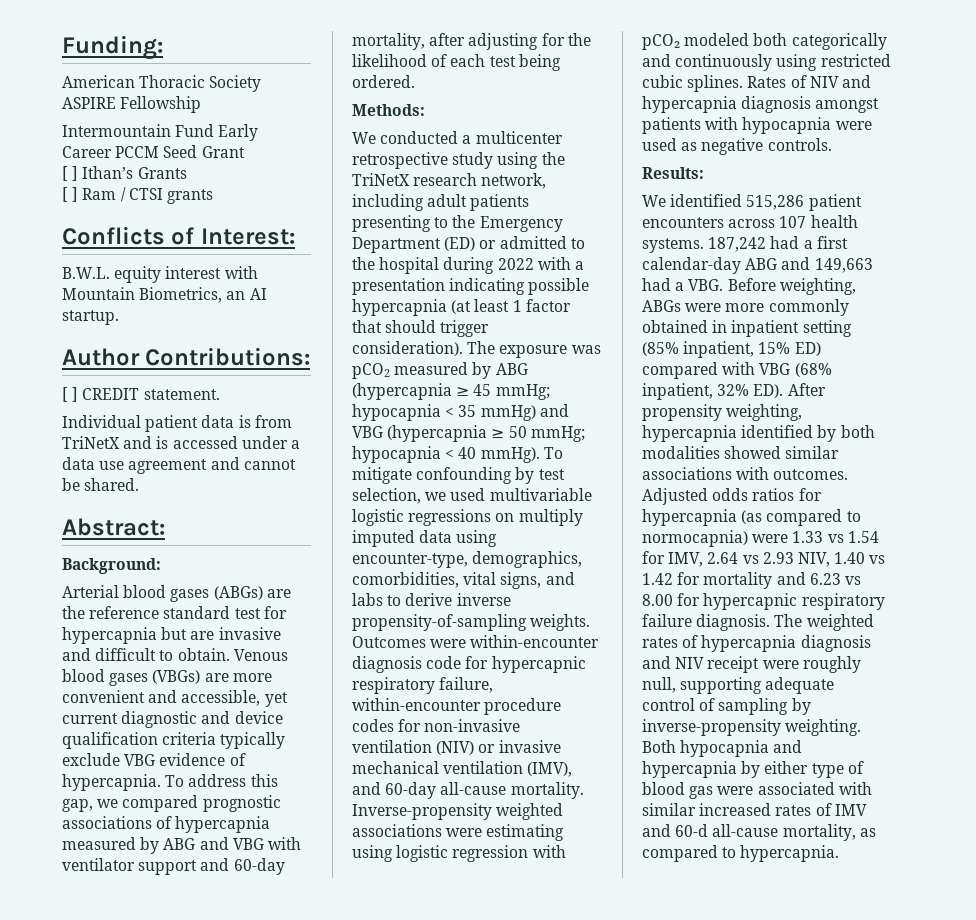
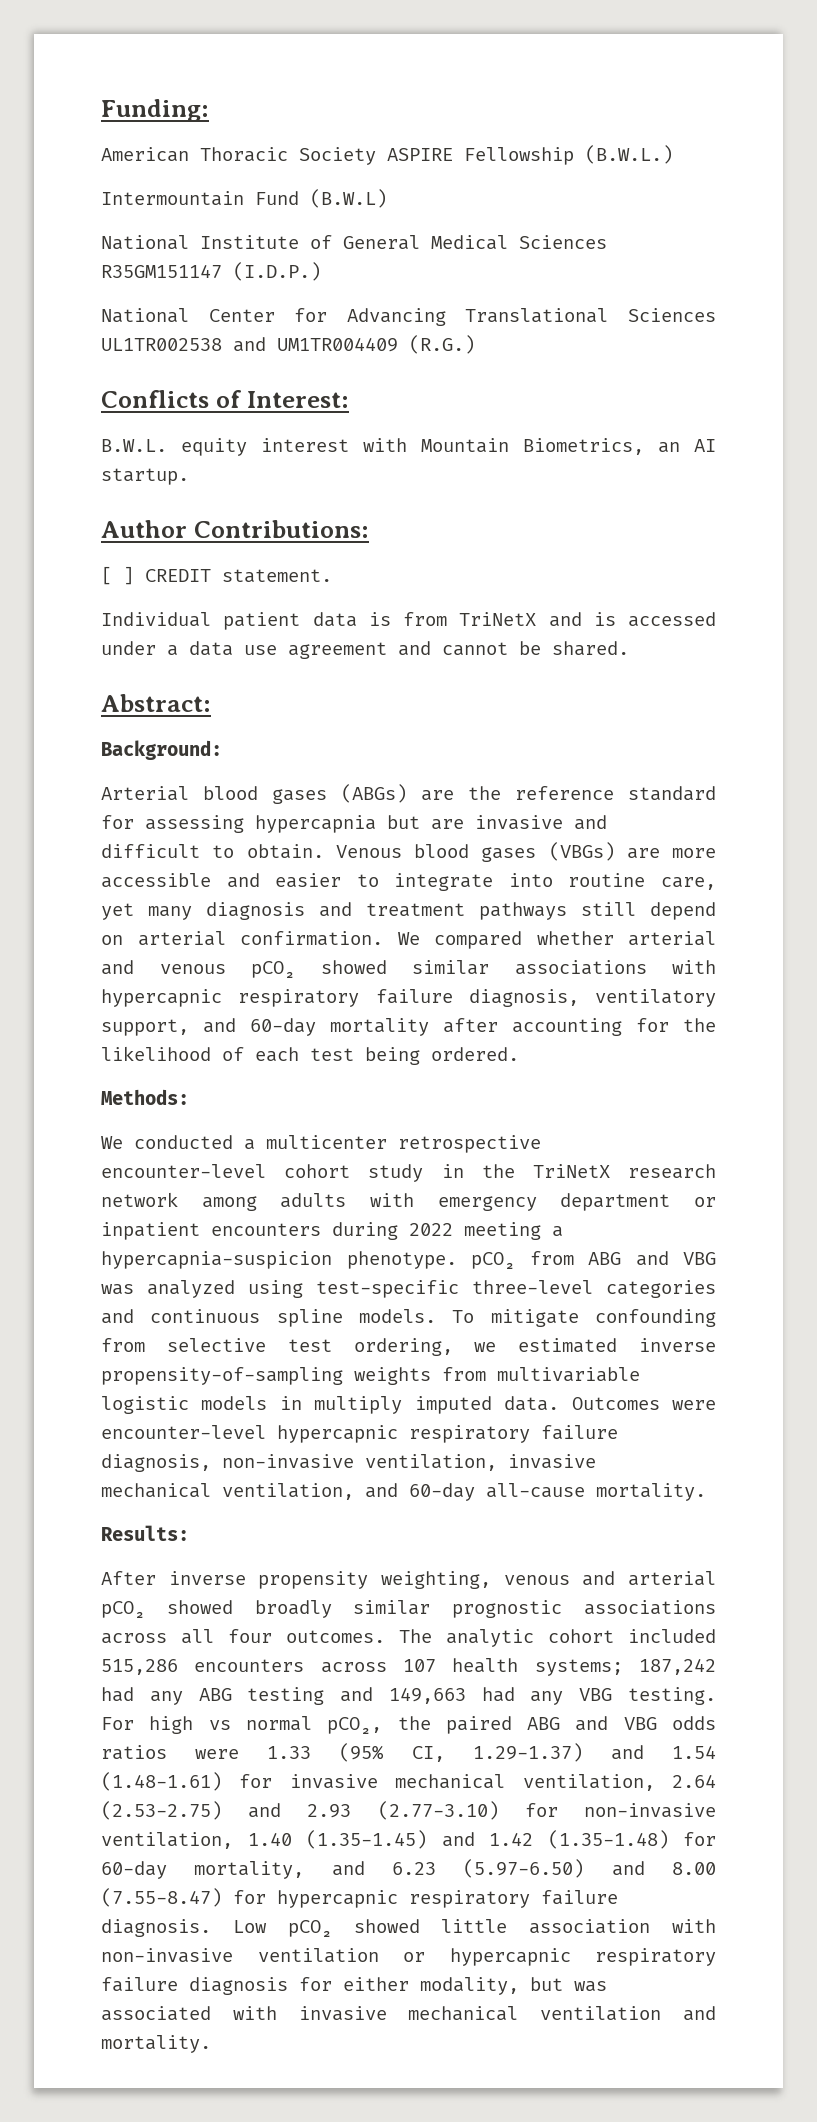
(202, 104) none -> [585,145,673,164] (B.W.L.)
[218,124,259,141] [62,145,245,158] [62,166,187,181] [62,187,213,204] Early Career PCCM Seed Grant // [ ] Ithan’s Grants // [ ] Ram / CTSI grants -> [310,189,387,208] [101,235,607,250] [101,262,321,281] [101,308,716,326] [101,335,475,354] (B.W.L) // National Institute of General Medical Sciences R35GM151147 (I.D.P.) // National Center for Advancing Translational Sciences UL1TR002538 and UM1TR004409 (R.G.)
[234,606,287,619] test for -> [101,815,244,833] for assessing
[62,690,288,707] [62,711,283,728] [62,732,286,749] [62,753,246,766] [62,774,278,791] [62,795,281,812] [62,816,271,833] [62,837,301,854] [62,858,285,875] [352,33,539,50] convenient and accessible, yet current diagnostic and device qualification criteria typically exclude VBG evidence of hypercapnia. To address this gap, we compared prognostic associations of hypercapnia measured by ABG and VBG with ventilator support and 60-day mortality, after adjusting -> [101,873,716,891] [101,902,716,920] [101,931,716,949] [101,960,716,978] [101,989,716,1007] [101,1018,622,1036] accessible and easier to integrate into routine care, yet many diagnosis and treatment pathways still depend on arterial confirmation. We compared whether arterial and venous pCO₂ showed similar associations with hypercapnic respiratory failure diagnosis, ventilatory support, and 60-day mortality after accounting
[452,152,565,169] [352,173,547,189] [352,194,530,211] [352,215,563,232] [352,236,585,253] [352,257,584,274] [352,278,590,295] [352,299,571,316] [352,320,490,337] [352,341,601,358] [352,362,528,379] [352,383,550,400] [352,404,569,421] [352,425,585,442] [352,446,563,463] [352,467,565,484] [352,488,592,504] [352,509,583,526] [352,530,498,547] [352,551,583,568] [352,572,575,589] [352,593,511,606] [352,614,591,631] [352,635,600,648] [352,656,586,673] [352,677,494,694] [352,698,562,715] [352,719,521,732] [352,740,561,755] [352,761,573,777] [352,782,584,799] [352,803,564,820] [352,824,565,841] [352,845,566,862] [642,33,887,50] [642,54,891,71] [642,75,871,92] [642,96,880,113] [642,117,872,134] [642,138,832,155] [642,167,704,179] [642,194,862,211] study using the TriNetX research network, including adult patients presenting to the Emergency Department (ED) or admitted to the hospital during 2022 with a presentation indicating possible hypercapnia (at least 1 factor that should trigger consideration). The exposure was pCO2 measured by ABG (hypercapnia ≥ 45 mmHg; hypocapnia < 35 mmHg) and VBG (hypercapnia ≥ 50 mmHg; hypocapnia < 40 mmHg). To mitigate confounding by test selection, we used multivariable logistic regressions on multiply imputed data using encounter-type, demographics, comorbidities, vital signs, and labs to derive inverse propensity-of-sampling weights. Outcomes were within-encounter diagnosis code for hypercapnic respiratory failure, within-encounter procedure codes for non-invasive ventilation (NIV) or invasive mechanical ventilation (IMV), and 60-day all-cause mortality. Inverse-propensity weighted associations were estimating using logistic regression with pCO₂ modeled both categorically and continuously using restricted cubic splines. Rates of NIV and hypercapnia diagnosis amongst patients with hypocapnia were used as negative controls. // Results: // We identified 515,286 patient -> [101,1164,716,1182] [101,1192,716,1211] [101,1222,563,1240] [101,1251,716,1269] [101,1280,716,1298] [101,1309,716,1327] [101,1338,716,1356] [101,1367,640,1385] [101,1396,717,1414] [101,1425,618,1443] [101,1454,596,1472] [101,1483,706,1501] [101,1525,189,1541] [101,1571,717,1589] [101,1600,716,1618] [101,1629,716,1647] [101,1659,178,1675] encounter-level cohort study in the TriNetX research network among adults with emergency department or inpatient encounters during 2022 meeting a hypercapnia-suspicion phenotype. pCO₂ from ABG and VBG was analyzed using test-specific three-level categories and continuous spline models. To mitigate confounding from selective test ordering, we estimated inverse propensity-of-sampling weights from multivariable logistic models in multiply imputed data. Outcomes were encounter-level hypercapnic respiratory failure diagnosis, non-invasive ventilation, invasive mechanical ventilation, and 60-day all-cause mortality. // Results: // After inverse propensity weighting, venous and arterial pCO₂ showed broadly similar prognostic associations across all four outcomes. The analytic cohort included 515,286
[642,238,704,253] systems. -> [534,1659,623,1676] systems;
[803,236,848,249] [642,257,873,274] [642,278,856,295] [642,299,849,316] [642,320,852,337] [642,341,821,358] [642,362,832,379] [642,383,826,400] [642,404,803,421] [642,425,875,442] [642,446,840,459] [642,467,849,480] [642,488,822,505] [642,509,861,526] [642,530,879,547] [642,551,886,567] [642,572,861,589] [642,594,673,606] a first calendar-day ABG and 149,663 had a VBG. Before weighting, ABGs were more commonly obtained in inpatient setting (85% inpatient, 15% ED) compared with VBG (68% inpatient, 32% ED). After propensity weighting, hypercapnia identified by both modalities showed similar associations with outcomes. Adjusted odds ratios for hypercapnia (as compared to normocapnia) were 1.33 vs 1.54 for IMV, 2.64 vs 2.93 NIV, 1.40 vs 1.42 for mortality and 6.23 vs 8.00 -> [149,1687,716,1705] [101,1716,716,1734] [101,1743,716,1762] [101,1772,716,1791] [101,1801,716,1820] [101,1830,716,1849] [101,1859,716,1879] [101,1888,222,1907] any ABG testing and 149,663 had any VBG testing. For high vs normal pCO₂, the paired ABG and VBG odds ratios were 1.33 (95% CI, 1.29-1.37) and 1.54 (1.48-1.61) for invasive mechanical ventilation, 2.64 (2.53-2.75) and 2.93 (2.77-3.10) for non-invasive ventilation, 1.40 (1.35-1.45) and 1.42 (1.35-1.48) for 60-day mortality, and 6.23 (5.97-6.50) and 8.00 (7.55-8.47)
[774,614,874,631] [642,635,871,652] [642,656,861,673] [642,677,835,694] [642,698,811,715] [642,719,862,736] [642,740,803,757] [642,761,864,778] [642,782,872,799] [642,803,867,816] [642,824,876,841] [642,845,840,862] The weighted rates of hypercapnia diagnosis and NIV receipt were roughly null, supporting adequate control of sampling by inverse-propensity weighting. Both hypocapnia and hypercapnia by either type of blood gas were associated with similar increased rates of IMV and 60-d all-cause mortality, as compared to hypercapnia. -> [232,1919,716,1937] [101,1948,716,1966] [101,1977,607,1995] [101,2006,716,2021] [101,2035,211,2053] Low pCO₂ showed little association with non-invasive ventilation or hypercapnic respiratory failure diagnosis for either modality, but was associated with invasive mechanical ventilation and mortality.

